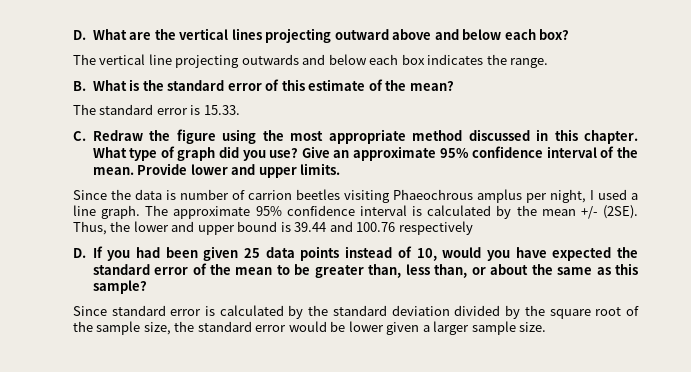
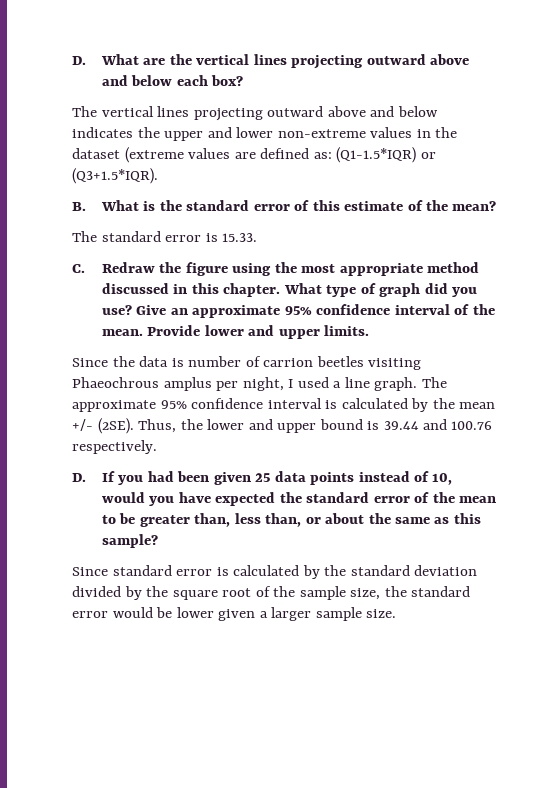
[148,54,549,68] line projecting outwards and below each box indicates the range. -> [157,106,438,121] [72,127,458,141] [72,147,436,163] [72,168,159,184] lines projecting outward above and below indicates the upper and lower non-extreme values in the dataset (extreme values are defined as: (Q1-1.5*IQR) or (Q3+1.5*IQR).
[398,221,473,235] respectively -> [72,440,158,454] respectively.

